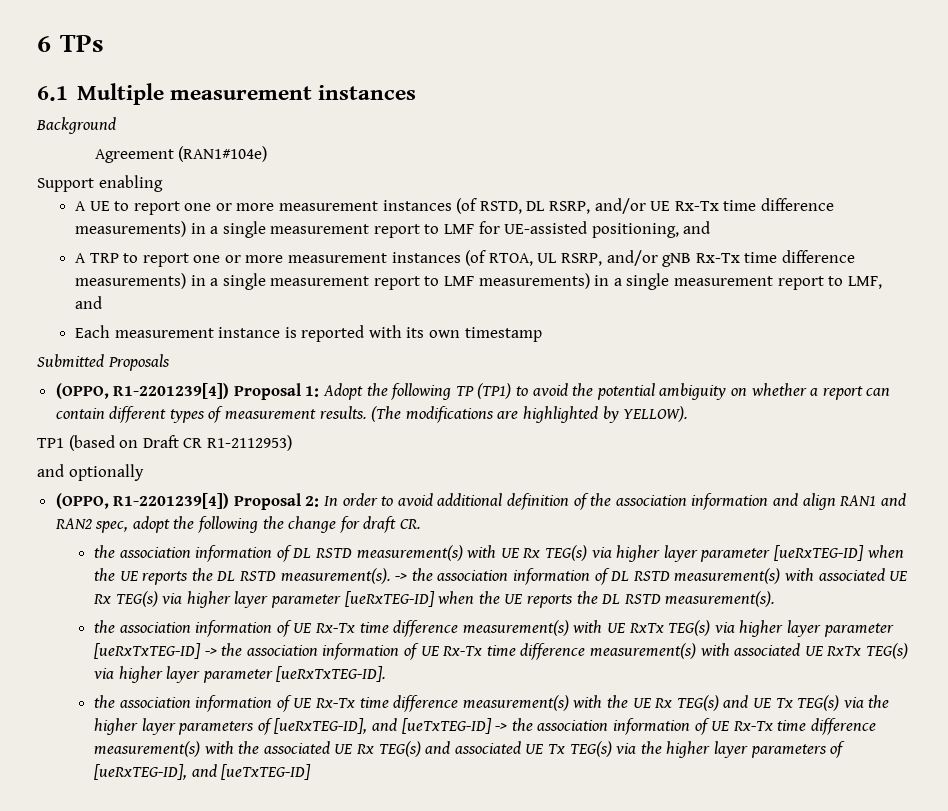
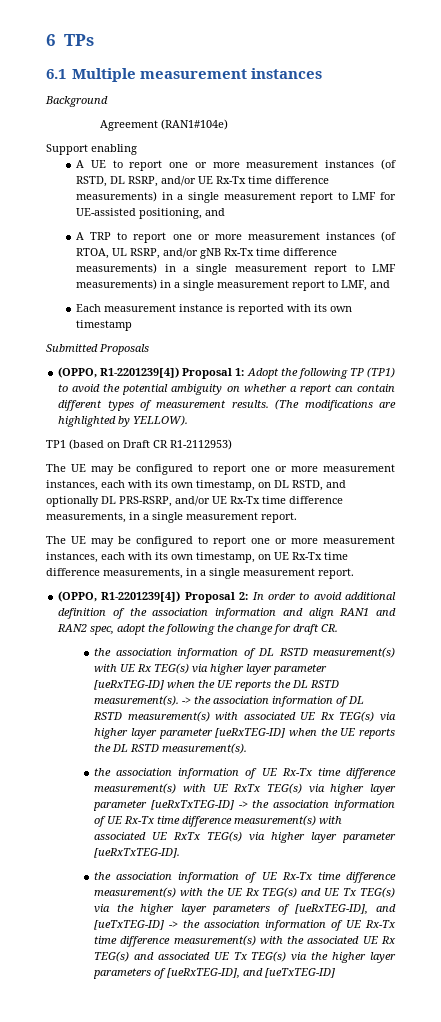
[37,464,144,481] and optionally -> [46,464,395,475] [46,480,346,491] [46,496,343,507] [46,512,297,523] [46,536,395,547] [46,552,348,563] [46,568,354,579] The UE may be configured to report one or more measurement instances, each with its own timestamp, on DL RSTD, and optionally DL PRS-RSRP, and/or UE Rx-Tx time difference measurements, in a single measurement report. // The UE may be configured to report one or more measurement instances, each with its own timestamp, on UE Rx-Tx time difference measurements, in a single measurement report.

